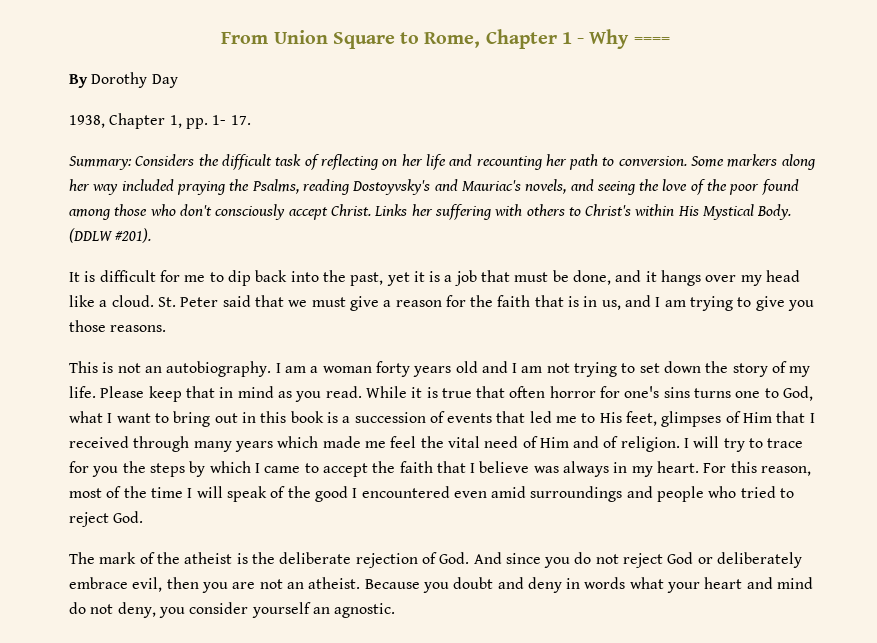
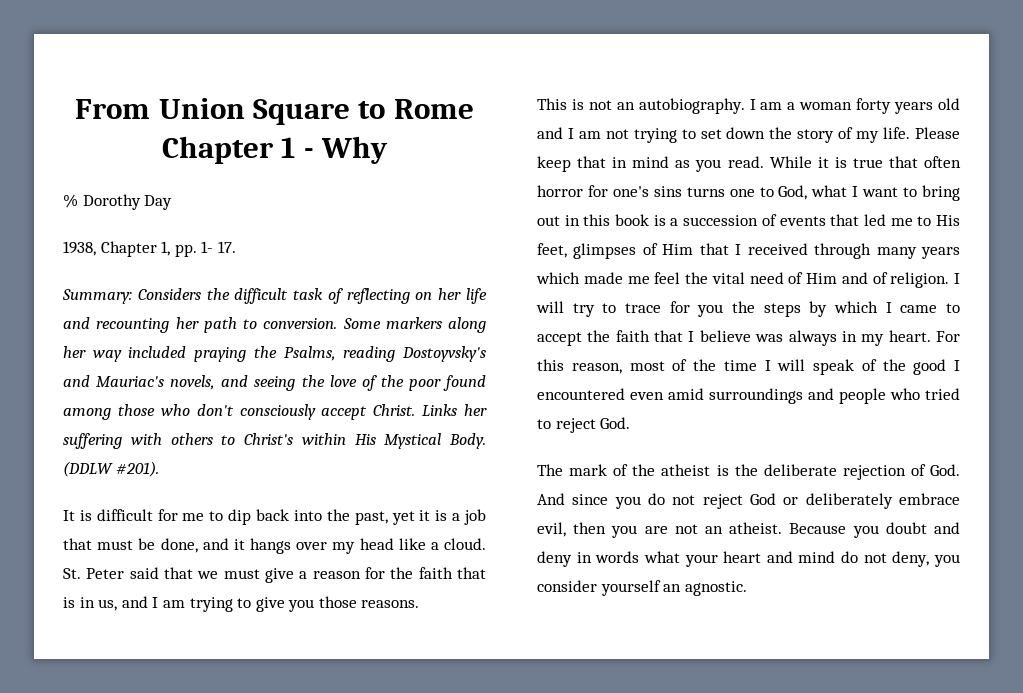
[424,32,481,48] Rome, -> [393,99,474,119] Rome
[633,37,670,44] [69,74,88,88] ==== // By -> [63,194,78,208] // %

